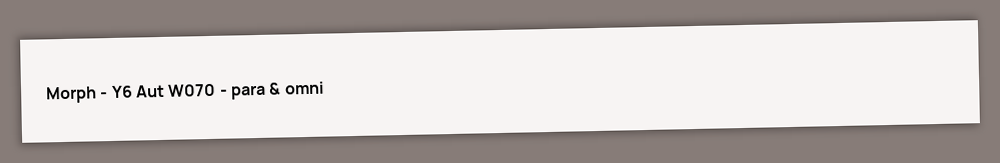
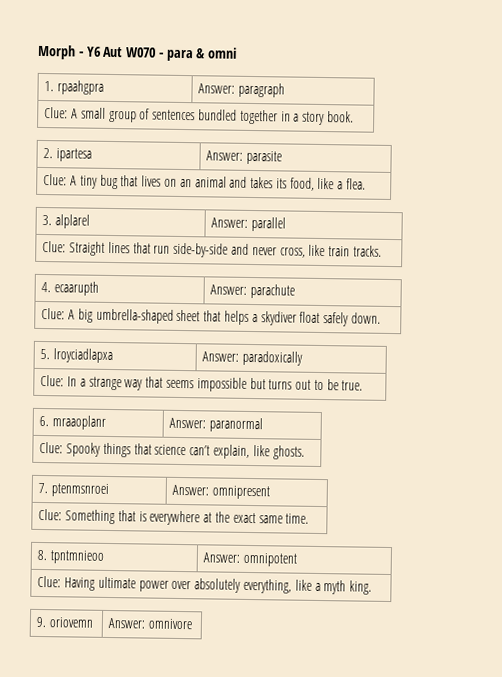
(324, 88) none -> [44,80,105,95] [198,82,286,98] [44,107,354,126] [43,148,93,162] [206,150,283,165] [43,174,366,191] [42,214,91,229] [211,216,287,232] [42,241,382,258] [41,281,100,296] [210,283,296,299] [41,307,381,327] [40,348,114,364] [202,350,304,366] [40,374,364,392] [39,415,107,430] [169,417,264,433] [39,441,305,460] [38,482,110,497] [172,484,271,500] [38,508,310,526] [37,549,105,564] [203,552,298,567] [37,575,373,595] [36,616,94,628] [108,617,193,630] // 1. rpaahgpra | Answer: paragraph // Clue: A small group of sentences bundled together in a story book. // 2. ipartesa | Answer: parasite // Clue: A tiny bug that lives on an animal and takes its food, like a flea. // 3. alplarel | Answer: parallel // Clue: Straight lines that run side-by-side and never cross, like train tracks. // 4. ecaarupth | Answer: parachute // Clue: A big umbrella-shaped sheet that helps a skydiver float safely down. // 5. lroyciadlapxa | Answer: paradoxically // Clue: In a strange way that seems impossible but turns out to be true. // 6. mraaoplanr | Answer: paranormal // Clue: Spooky things that science can’t explain, like ghosts. // 7. ptenmsnroei | Answer: omnipresent // Clue: Something that is everywhere at the exact same time. // 8. tpntmnieoo | Answer: omnipotent // Clue: Having ultimate power over absolutely everything, like a myth king. // 9. oriovemn | Answer: omnivore

